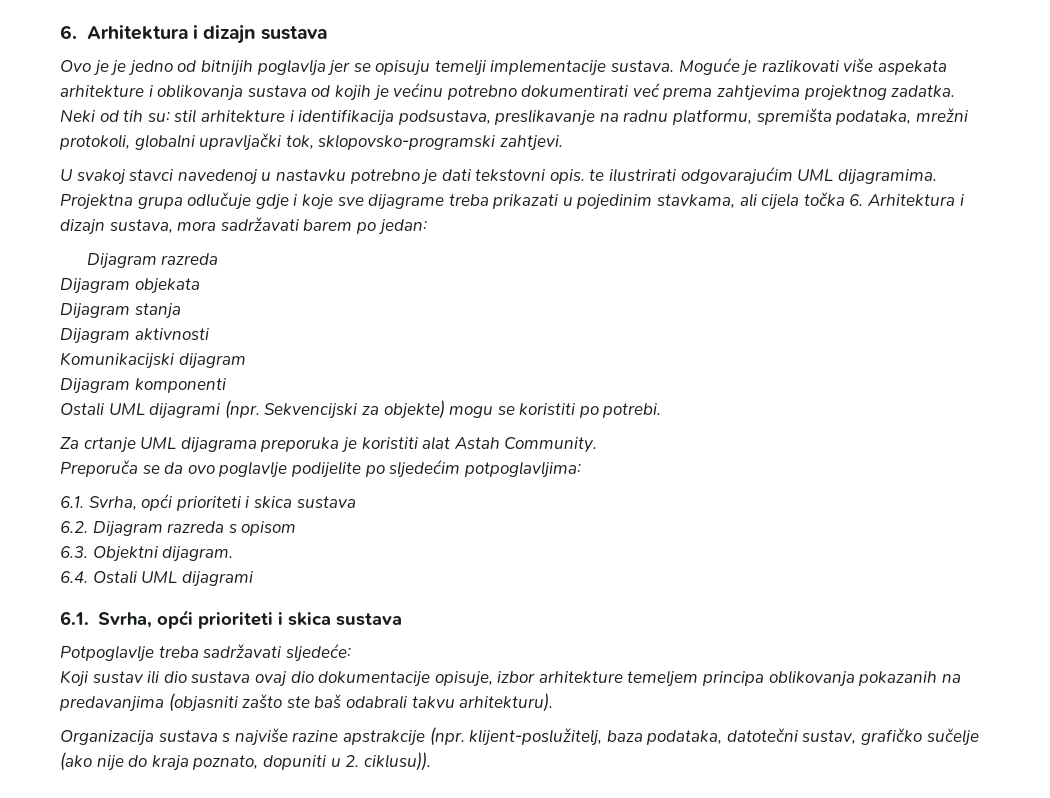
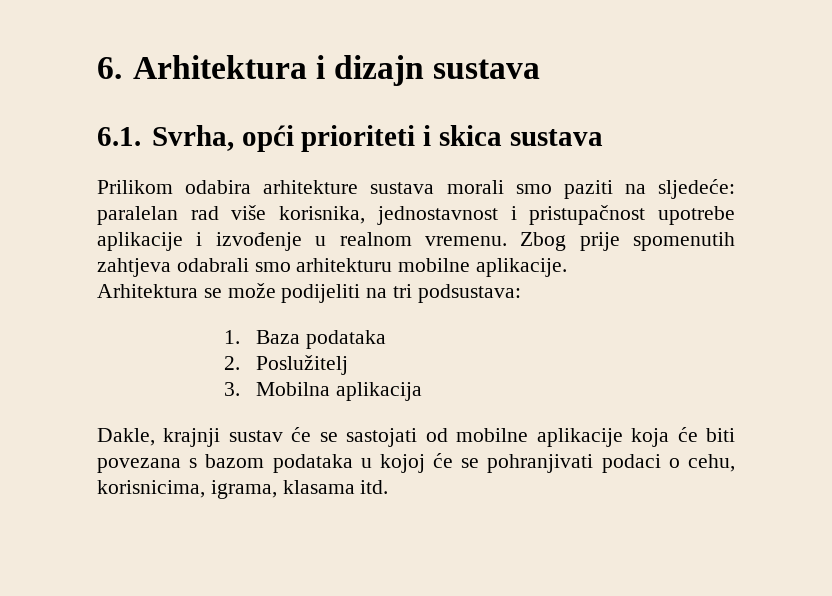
[60,57,948,76] [60,82,956,101] [60,108,968,126] [59,133,563,151] [60,166,937,185] [60,192,964,210] [60,217,427,235] [86,253,219,269] [60,278,200,294] [60,303,181,319] [60,328,209,344] [60,353,246,369] [60,378,226,394] [60,400,662,419] [60,436,598,453] [60,459,581,478] [60,493,356,511] [60,521,297,537] [60,546,234,562] [60,570,253,587] [60,610,402,629] [60,643,351,662] [60,670,961,687] [59,693,554,712] [60,727,979,746] [60,752,431,771] // Ovo je je jedno od bitnijih poglavlja jer se opisuju temelji implementacije sustava. Moguće je razlikovati više aspekata arhitekture i oblikovanja sustava od kojih je većinu potrebno dokumentirati već prema zahtjevima projektnog zadatka. Neki od tih su: stil arhitekture i identifikacija podsustava, preslikavanje na radnu platformu, spremišta podataka, mrežni protokoli, globalni upravljački tok, sklopovsko-programski zahtjevi. // U svakoj stavci navedenoj u nastavku potrebno je dati tekstovni opis. te ilustrirati odgovarajućim UML dijagramima. Projektna grupa odlučuje gdje i koje sve dijagrame treba prikazati u pojedinim stavkama, ali cijela točka 6. Arhitektura i dizajn sustava, mora sadržavati barem po jedan: // Dijagram razreda // Dijagram objekata // Dijagram stanja // Dijagram aktivnosti // Komunikacijski dijagram // Dijagram komponenti // Ostali UML dijagrami (npr. Sekvencijski za objekte) mogu se koristiti po potrebi. // Za crtanje UML dijagrama preporuka je koristiti alat Astah Community. // Preporuča se da ovo poglavlje podijelite po sljedećim potpoglavljima: // 6.1. Svrha, opći prioriteti i skica sustava // 6.2. Dijagram razreda s opisom // 6.3. Objektni dijagram. // 6.4. Ostali UML dijagrami // 6.1. Svrha, opći prioriteti i skica sustava // Potpoglavlje treba sadržavati sljedeće: // Koji sustav ili dio sustava ovaj dio dokumentacije opisuje, izbor arhitekture temeljem principa oblikovanja pokazanih na predavanjima (objasniti zašto ste baš odabrali takvu arhitekturu). // Organizacija sustava s najviše razine apstrakcije (npr. klijent-poslužitelj, baza podataka, datotečni sustav, grafičko sučelje (ako nije do kraja poznato, dopuniti u 2. ciklusu)). -> [97,125,603,152] [97,179,735,199] [97,205,735,225] [97,232,735,251] [97,258,568,277] [97,283,521,303] [224,330,386,349] [224,355,349,375] [224,382,422,401] [97,427,735,447] [97,453,735,473] [97,480,389,499] // 6.1. Svrha, opći prioriteti i skica sustava // Prilikom odabira arhitekture sustava morali smo paziti na sljedeće: paralelan rad više korisnika, jednostavnost i pristupačnost upotrebe aplikacije i izvođenje u realnom vremenu. Zbog prije spomenutih zahtjeva odabrali smo arhitekturu mobilne aplikacije. // Arhitektura se može podijeliti na tri podsustava: // 1. Baza podataka // 2. Poslužitelj // 3. Mobilna aplikacija // Dakle, krajnji sustav će se sastojati od mobilne aplikacije koja će biti povezana s bazom podataka u kojoj će se pohranjivati podaci o cehu, korisnicima, igrama, klasama itd.

